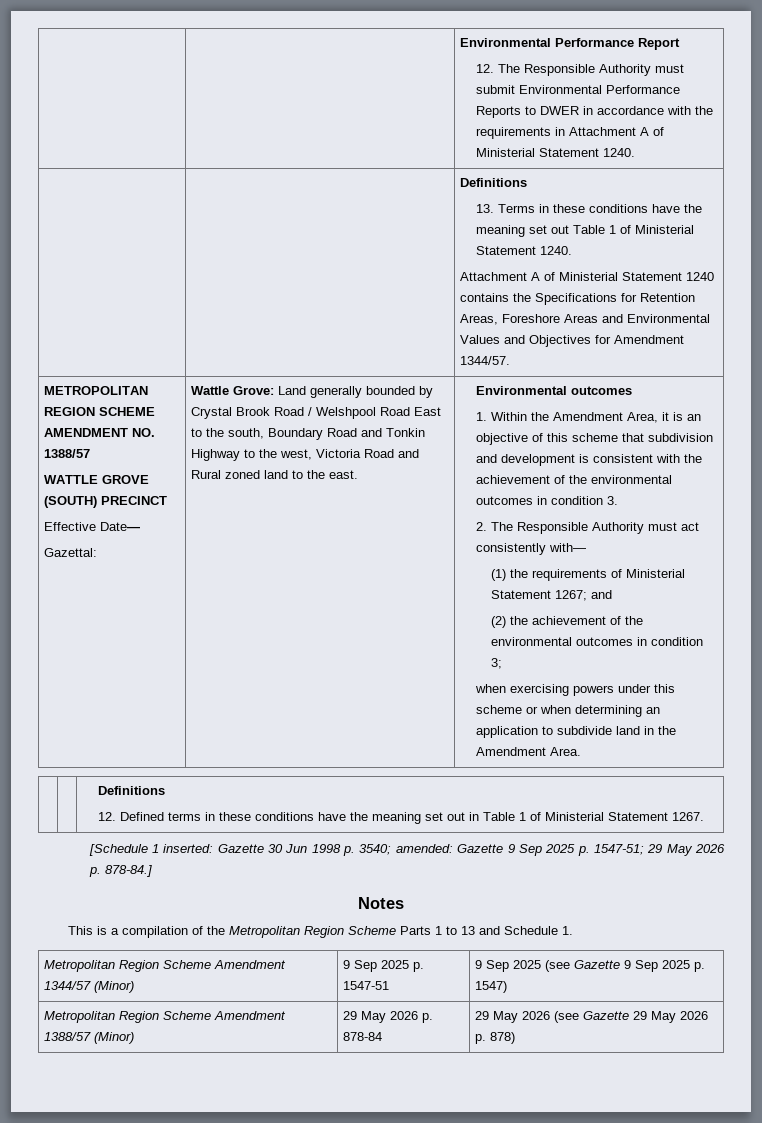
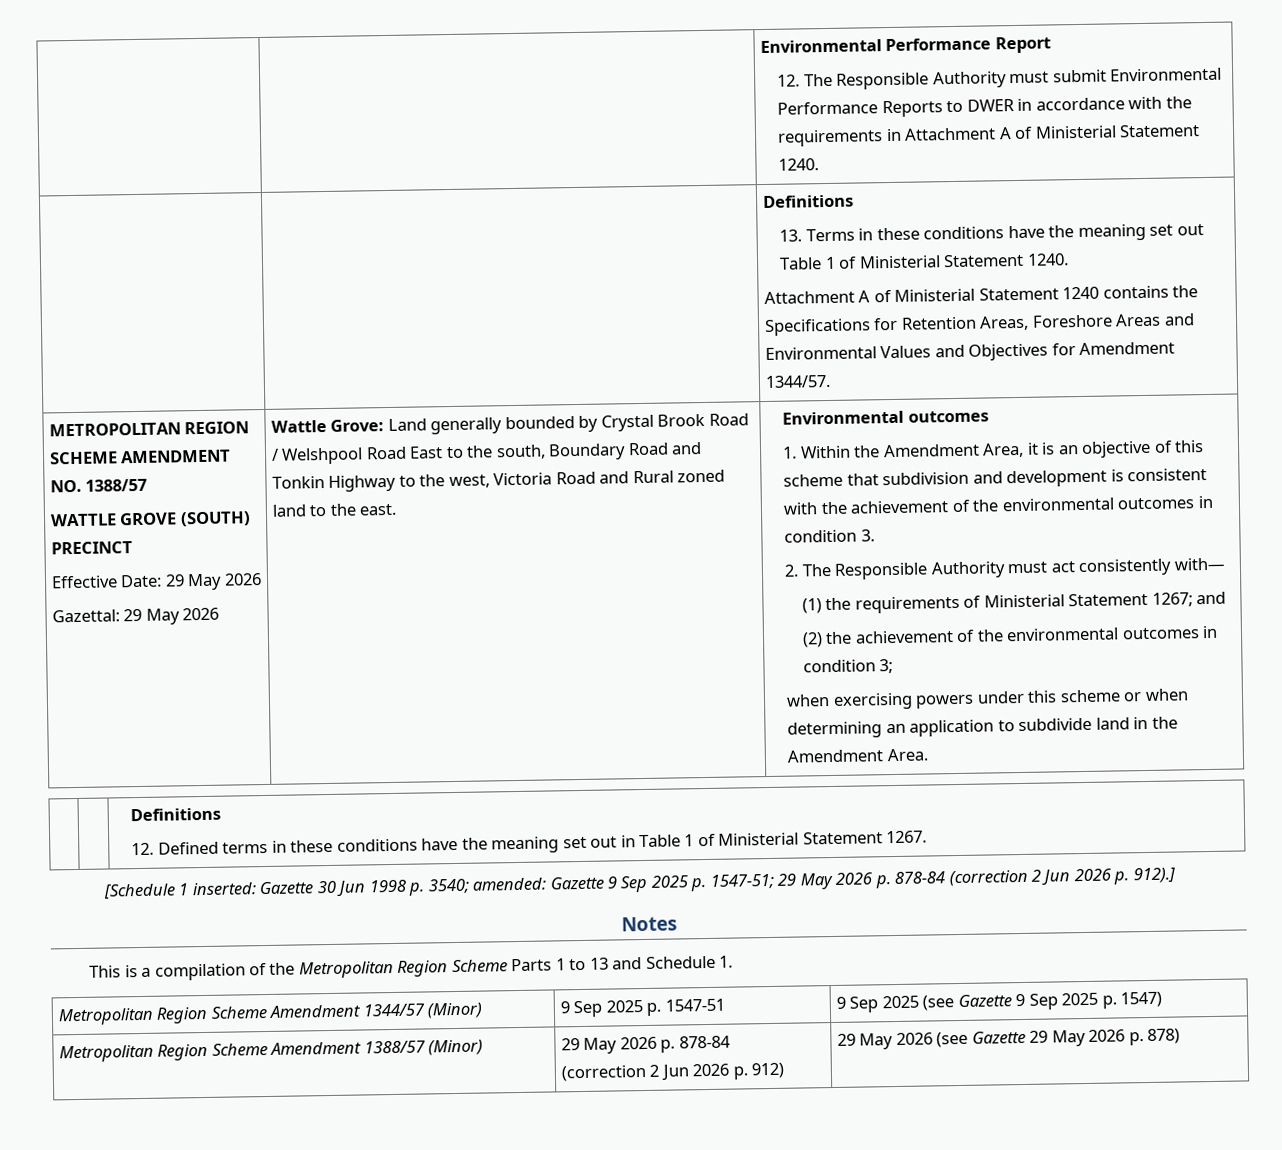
[100,522,141,531] [44,548,98,557] Date— // Gazettal: -> [120,573,262,591] [51,607,220,625] Date: 29 May 2026 // Gazettal: 29 May 2026
[104,865,152,877] 878-84.] -> [894,867,1176,887] 878-84 (correction 2 Jun 2026 p. 912).]
(383, 1036) none -> [560,1062,786,1082] // (correction 2 Jun 2026 p. 912)

